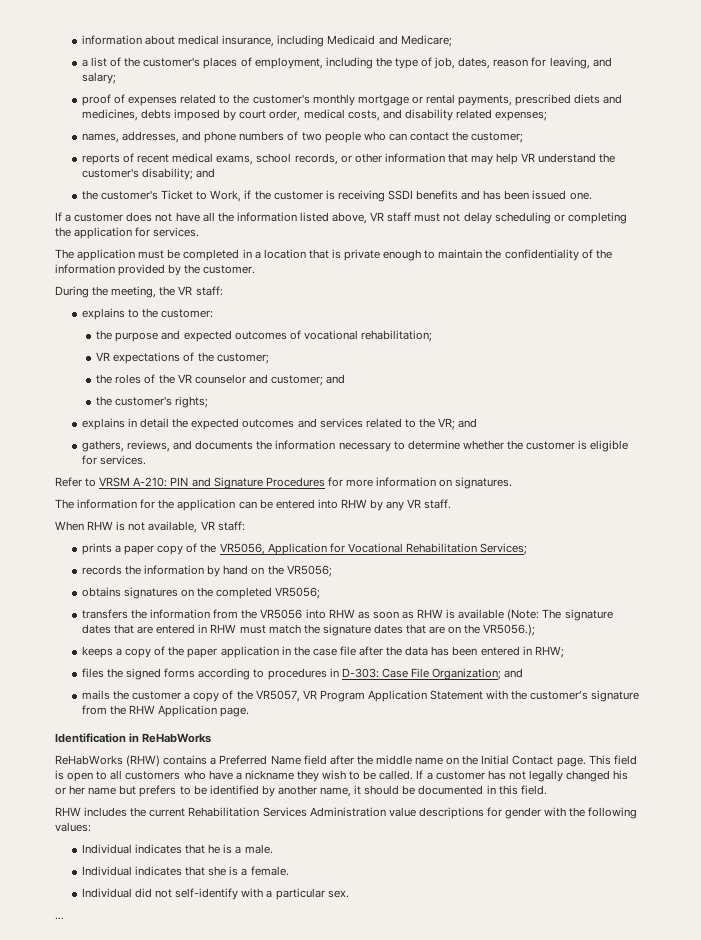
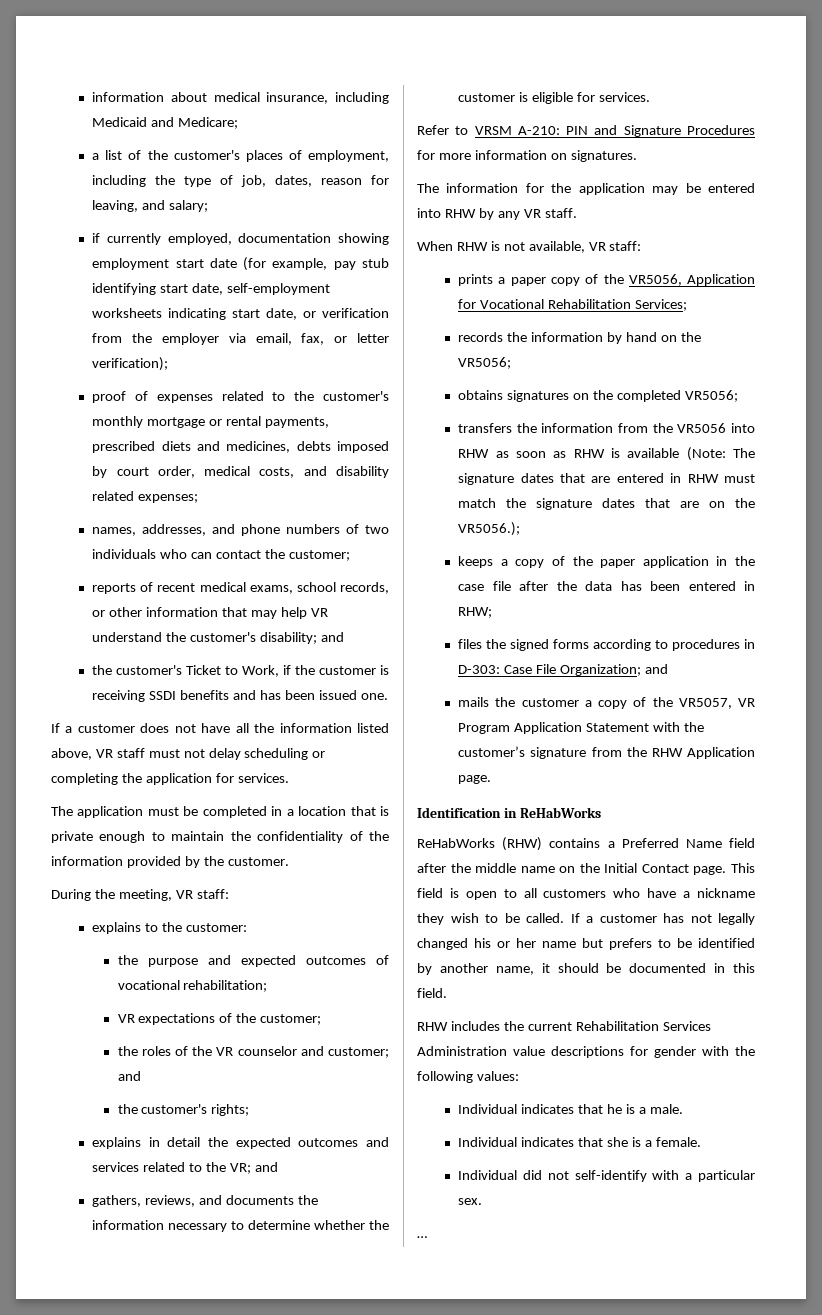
(116, 78) none -> [92,233,389,245] [92,257,389,271] [92,283,330,295] [92,308,389,320] [92,333,389,345] [92,357,169,371] // if currently employed, documentation showing employment start date (for example, pay stub identifying start date, self-employment worksheets indicating start date, or verification from the employer via email, fax, or letter verification);
[324,131,361,143] people -> [92,549,157,559] individuals
[159,286,176,296] the -> (172, 895) none
[238,501,257,509] can -> [652,186,679,195] may

